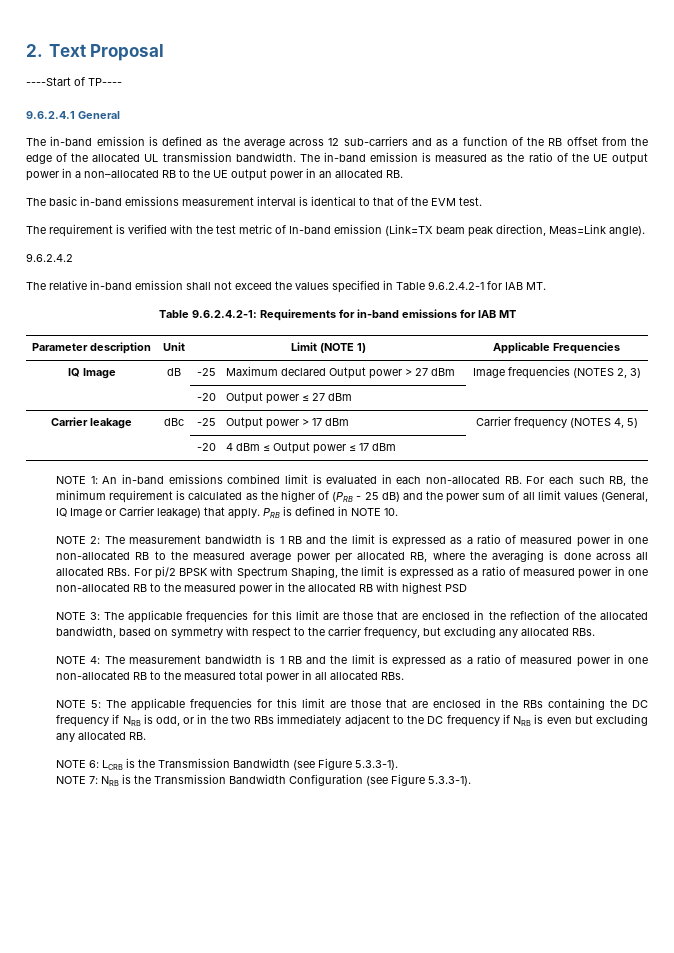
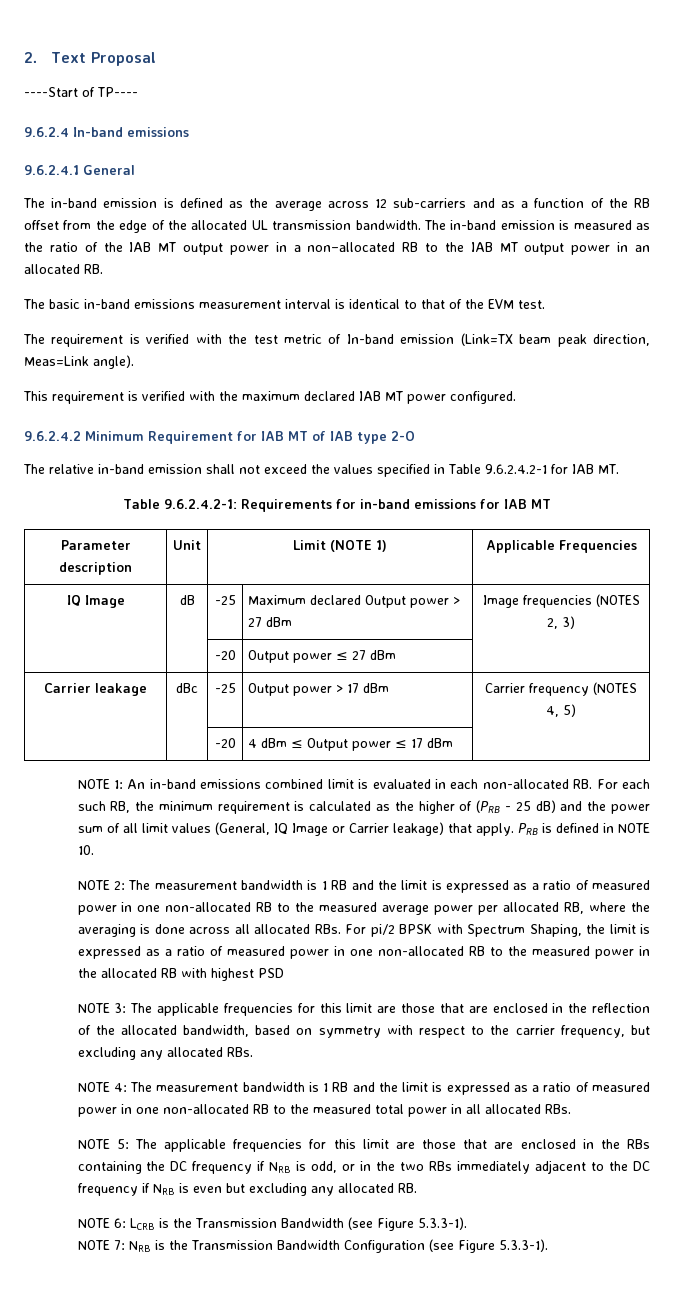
(122, 82) none -> [24,127,189,137] // 9.6.2.4 In-band emissions
[592,154,608,162] UE -> [129,242,177,252] IAB MT
[213,170,228,178] UE -> [470,242,518,252] IAB MT
[26,253,73,262] 9.6.2.4.2 -> [23,391,516,404] [24,431,415,444] This requirement is verified with the maximum declared IAB MT power configured. // 9.6.2.4.2 Minimum Requirement for IAB MT of IAB type 2-O

